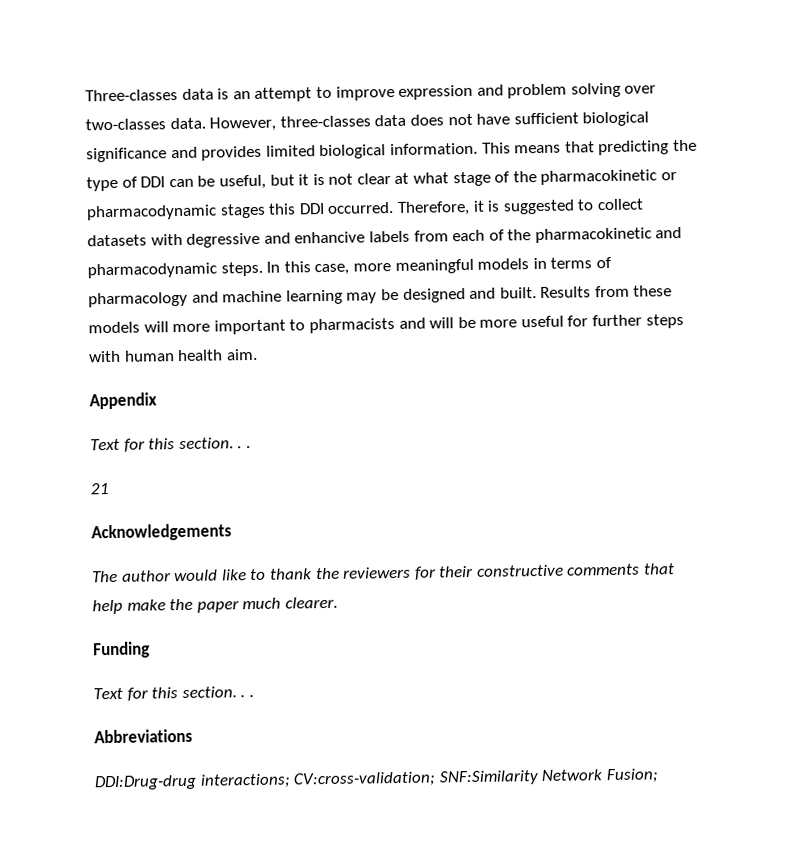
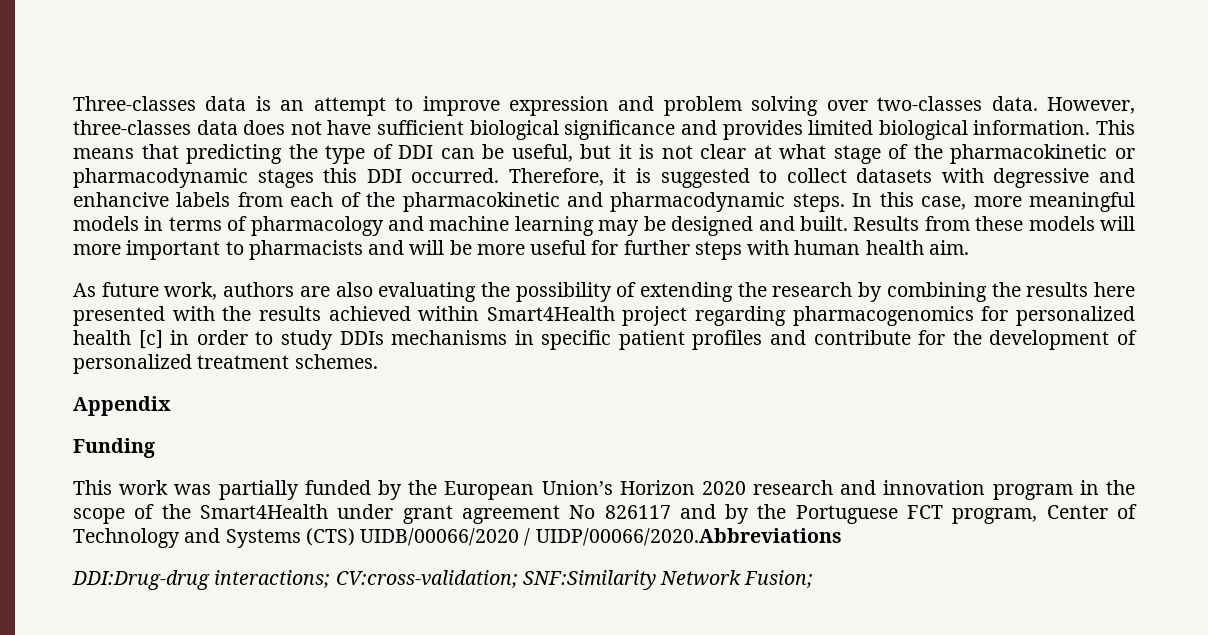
[89,392,157,410] [90,437,251,452] [90,483,109,495] [91,523,232,542] [92,563,676,583] [92,596,338,615] [93,641,150,659] [93,686,254,701] [94,728,193,744] Appendix // Text for this section. . . // 21 // Acknowledgements // The author would like to thank the reviewers for their constructive comments that help make the paper much clearer. // Funding // Text for this section. . . // Abbreviations -> [73,282,1136,302] [73,306,1135,326] [73,330,1137,350] [73,354,378,374] [73,396,171,416] [73,438,155,458] [73,480,1135,500] [73,504,1137,524] [73,528,842,548] As future work, authors are also evaluating the possibility of extending the research by combining the results here presented with the results achieved within Smart4Health project regarding pharmacogenomics for personalized health [c] in order to study DDIs mechanisms in specific patient profiles and contribute for the development of personalized treatment schemes. // Appendix // Funding // This work was partially funded by the European Union’s Horizon 2020 research and innovation program in the scope of the Smart4Health under grant agreement No 826117 and by the Portuguese FCT program, Center of Technology and Systems (CTS) UIDB/00066/2020 / UIDP/00066/2020.Abbreviations

